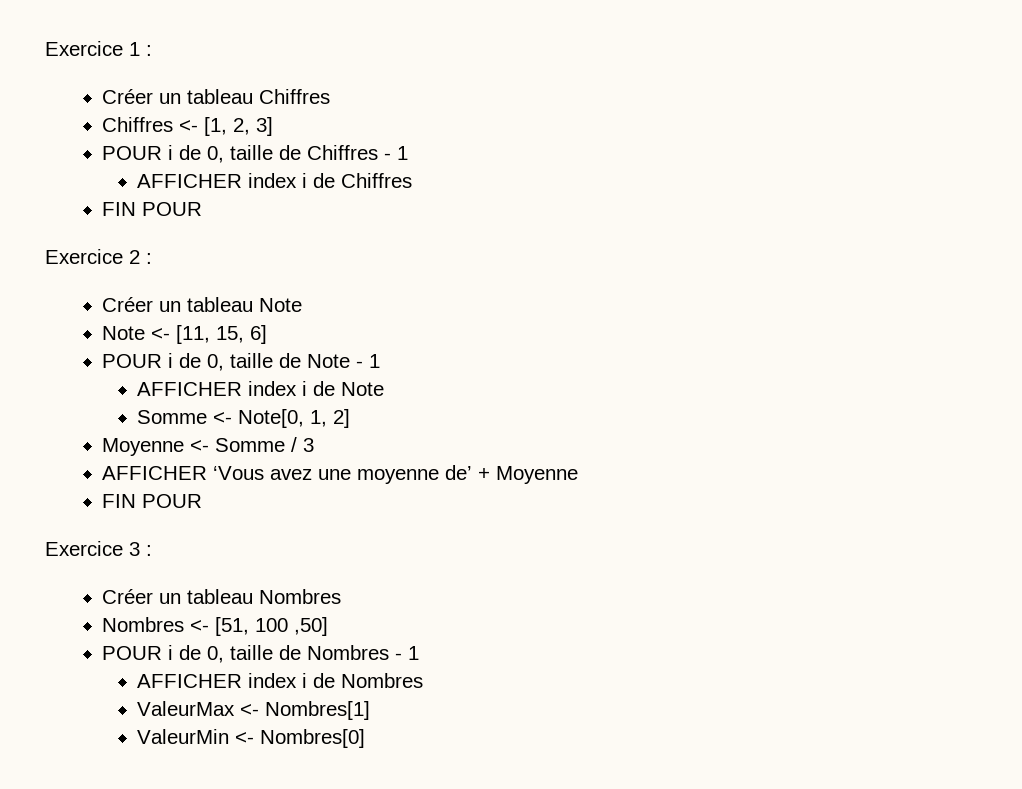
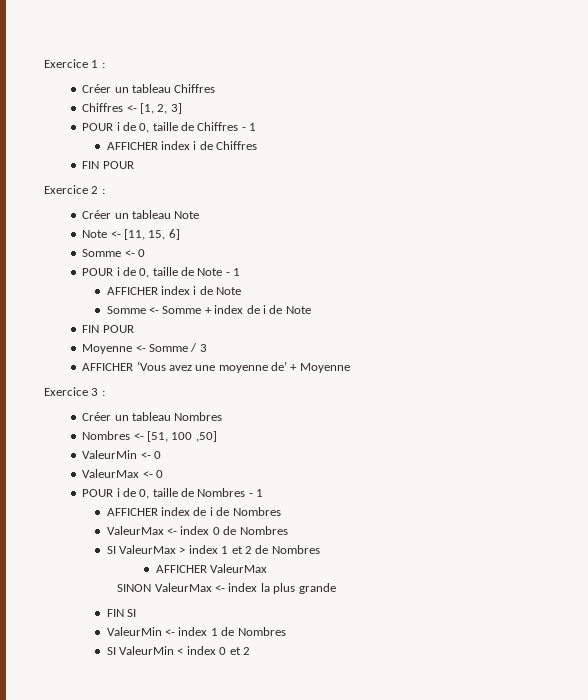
(268, 334) none -> [82,249,145,257] // Somme <- 0
[238,409,351,428] Note[0, 1, 2] -> [162,305,311,314] [82,325,134,333] Somme + index de i de Note // FIN POUR
[102,494,203,508] // FIN POUR -> (350, 368) none
(329, 626) none -> [82,450,161,459] [82,469,163,478] // ValeurMin <- 0 // ValeurMax <- 0
(298, 680) none -> [193,507,207,516] de
[265,701,371,720] [137,729,366,748] Nombres[1] // ValeurMin <- Nombres[0] -> [180,526,288,535] [106,545,320,554] [155,564,267,573] [117,583,336,594] [106,609,137,617] [106,627,286,636] [106,646,250,655] index 0 de Nombres // SI ValeurMax > index 1 et 2 de Nombres // AFFICHER ValeurMax // SINON ValeurMax <- index la plus grande // FIN SI // ValeurMin <- index 1 de Nombres // SI ValeurMin < index 0 et 2

